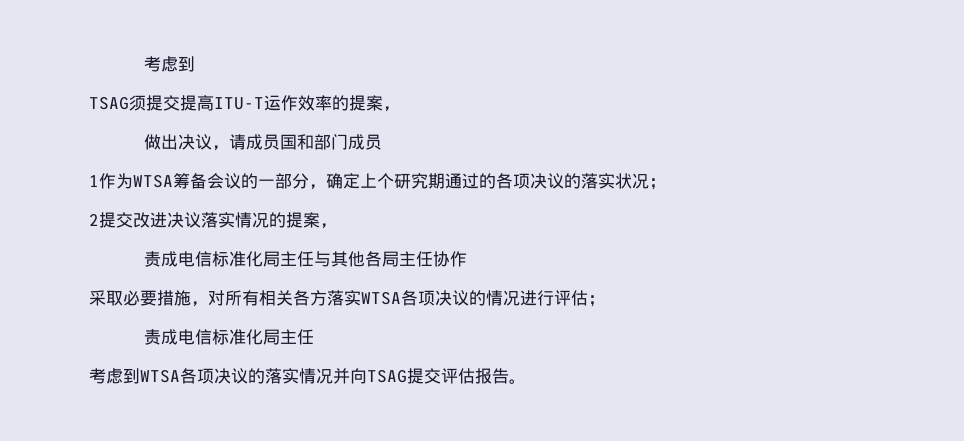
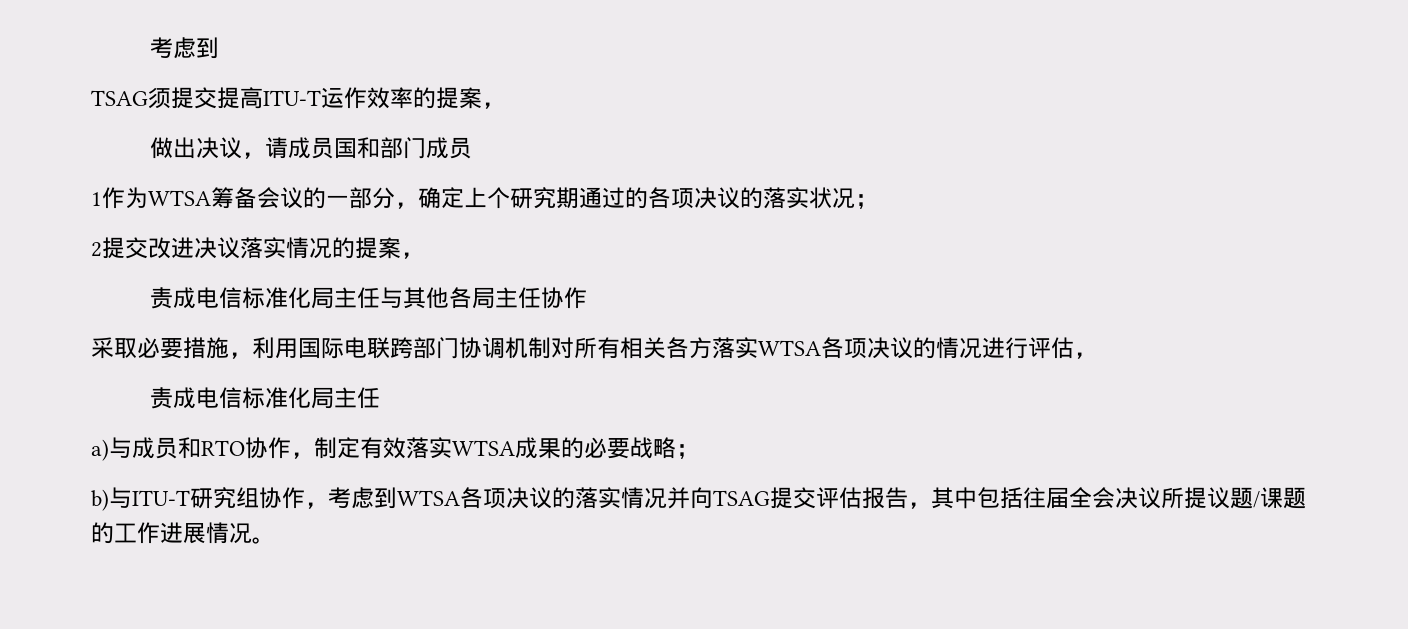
(208, 304) none -> [252,337,551,359] 利用国际电联跨部门协调机制
[588,295,605,307] ； -> [1074,352,1097,359] ，
(314, 337) none -> [91,437,699,461] [91,487,328,511] a)与成员和RTO协作，制定有效落实WTSA成果的必要战略； // b)与ITU-T研究组协作，
(509, 376) none -> [908,487,1306,509] [91,522,252,544] ，其中包括往届全会决议所提议题/课题的工作进展情况

